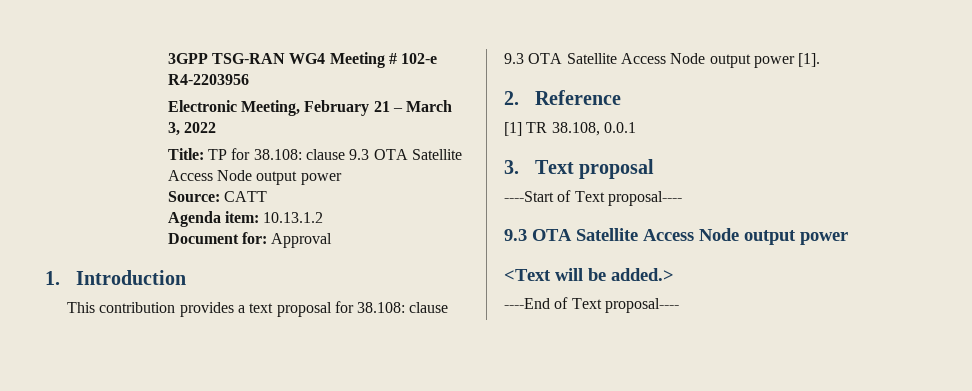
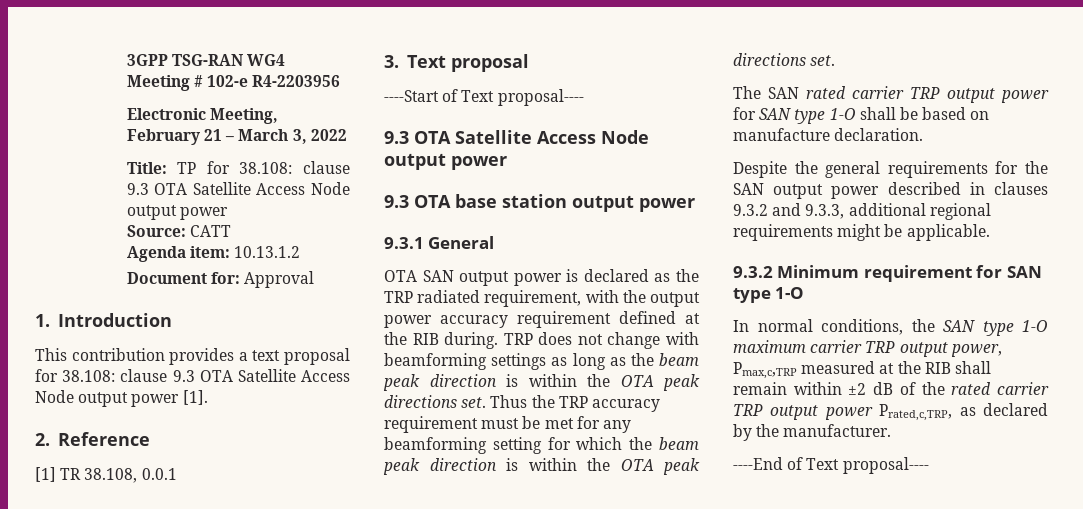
[504,268,674,281] <Text will be added.> -> [384,194,695,212] [384,236,495,249] [384,269,699,286] [384,290,700,307] [384,311,700,328] [384,332,699,349] [384,353,699,370] [383,374,700,391] [384,395,660,412] [384,416,631,433] [384,437,699,454] [383,458,700,475] [733,53,836,66] [733,86,1049,103] [733,107,990,124] [733,128,924,141] [733,161,1048,178] [733,182,1048,199] [733,203,991,220] [733,224,990,241] [733,265,1042,282] [733,287,805,303] [733,319,1048,336] [733,340,1002,357] [733,361,991,379] [733,382,1049,395] [733,403,1048,421] [733,424,892,441] 9.3 OTA base station output power // 9.3.1 General // OTA SAN output power is declared as the TRP radiated requirement, with the output power accuracy requirement defined at the RIB during. TRP does not change with beamforming settings as long as the beam peak direction is within the OTA peak directions set. Thus the TRP accuracy requirement must be met for any beamforming setting for which the beam peak direction is within the OTA peak directions set. // The SAN rated carrier TRP output power for SAN type 1-O shall be based on manufacture declaration. // Despite the general requirements for the SAN output power described in clauses 9.3.2 and 9.3.3, additional regional requirements might be applicable. // 9.3.2 Minimum requirement for SAN type 1-O // In normal conditions, the SAN type 1-O maximum carrier TRP output power, Pmax,c,TRP measured at the RIB shall remain within ±2 dB of the rated carrier TRP output power Prated,c,TRP, as declared by the manufacturer.

